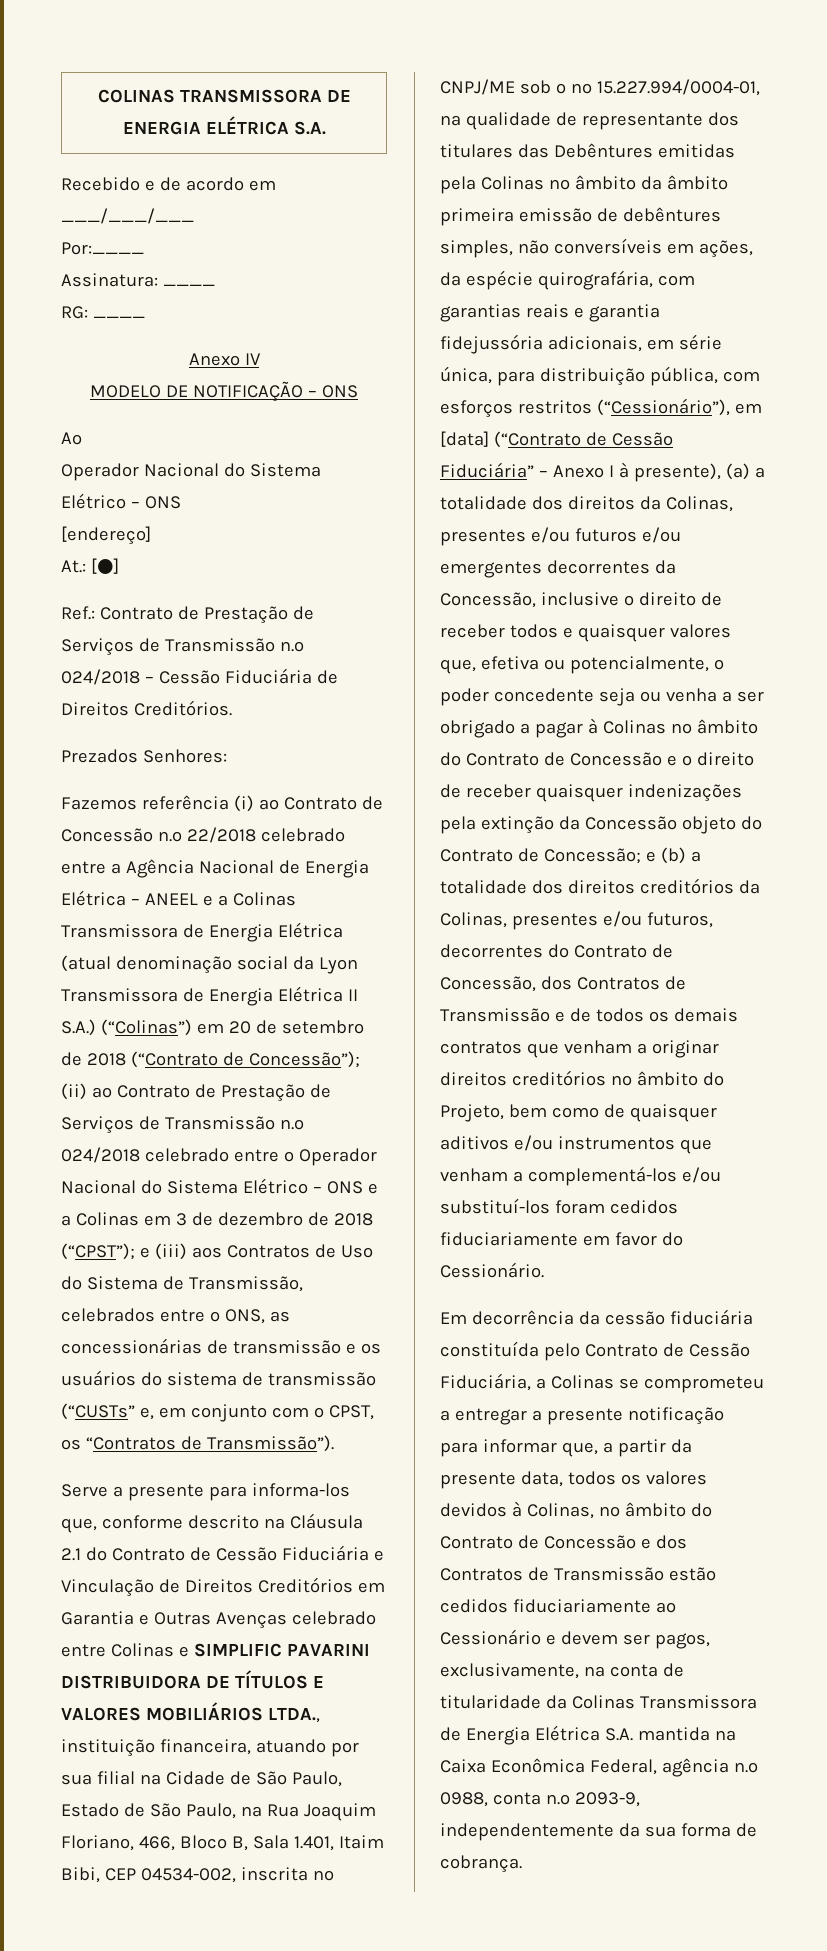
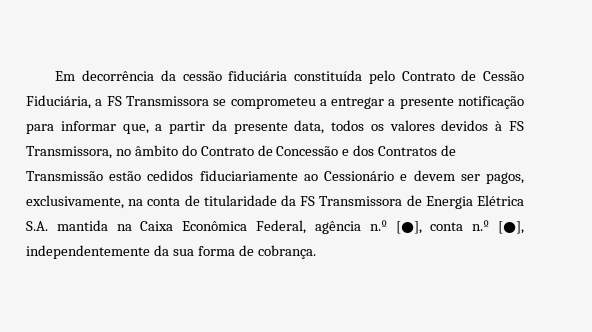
[97,89,351,103] [122,116,326,135] [61,177,276,191] [61,208,194,224] [61,242,144,255] [61,273,215,287] [61,306,145,319] [188,353,261,366] [90,381,358,402] [61,432,82,445] [61,463,321,481] [61,493,181,509] [61,526,151,545] [61,558,119,574] [61,606,314,624] [61,638,304,656] [61,668,338,685] [61,700,232,716] [61,749,227,763] [61,795,383,812] [61,827,345,843] [61,859,369,878] [61,890,296,906] [61,922,343,942] [61,955,358,974] [61,986,358,1006] [61,1019,364,1036] [61,1051,360,1068] [61,1083,331,1102] [61,1116,304,1134] [61,1147,377,1166] [61,1178,378,1194] [61,1212,373,1226] [61,1243,373,1260] [61,1276,303,1292] [61,1308,290,1324] [61,1338,381,1354] [61,1370,376,1386] [61,1403,374,1422] [61,1435,334,1452] [61,1483,350,1501] [61,1513,363,1533] [61,1545,384,1561] [61,1577,385,1597] [61,1611,376,1629] [61,1643,370,1657] [61,1670,324,1689] [61,1702,320,1723] [61,1739,359,1757] [61,1771,342,1787] [61,1803,376,1821] [61,1835,384,1851] [61,1867,334,1883] [440,79,760,96] [440,112,739,130] [440,143,735,158] [440,175,728,194] [440,207,721,226] [440,238,753,258] [440,270,695,290] [440,304,660,322] [440,334,722,354] [440,366,760,386] [440,398,762,418] [440,431,673,448] [440,462,765,482] [440,496,733,512] [440,527,681,546] [440,560,676,578] [440,592,722,608] [440,624,731,642] [440,656,724,674] [440,688,764,706] [440,718,758,738] [440,752,754,766] [440,784,742,802] [440,816,762,834] [440,847,701,864] [440,878,760,894] [440,911,713,930] [440,944,673,958] [440,976,686,992] [440,1008,738,1022] [440,1040,719,1058] [440,1070,724,1086] [440,1104,717,1122] [440,1135,712,1154] [440,1166,721,1186] [440,1198,678,1214] [440,1232,683,1246] [440,1262,544,1278] COLINAS TRANSMISSORA DE ENERGIA ELÉTRICA S.A. // Recebido e de acordo em ___/___/___ // Por:____ // Assinatura: ____ // RG: ____ // Anexo IV // MODELO DE NOTIFICAÇÃO – ONS // Ao // Operador Nacional do Sistema Elétrico – ONS // [endereço] // At.: [●] // Ref.: Contrato de Prestação de Serviços de Transmissão n.º 024/2018 – Cessão Fiduciária de Direitos Creditórios. // Prezados Senhores: // Fazemos referência (i) ao Contrato de Concessão n.º 22/2018 celebrado entre a Agência Nacional de Energia Elétrica – ANEEL e a Colinas Transmissora de Energia Elétrica (atual denominação social da Lyon Transmissora de Energia Elétrica II S.A.) (“Colinas”) em 20 de setembro de 2018 (“Contrato de Concessão”); (ii) ao Contrato de Prestação de Serviços de Transmissão n.º 024/2018 celebrado entre o Operador Nacional do Sistema Elétrico – ONS e a Colinas em 3 de dezembro de 2018 (“CPST”); e (iii) aos Contratos de Uso do Sistema de Transmissão, celebrados entre o ONS, as concessionárias de transmissão e os usuários do sistema de transmissão (“CUSTs” e, em conjunto com o CPST, os “Contratos de Transmissão”). // Serve a presente para informa-los que, conforme descrito na Cláusula 2.1 do Contrato de Cessão Fiduciária e Vinculação de Direitos Creditórios em Garantia e Outras Avenças celebrado entre Colinas e SIMPLIFIC PAVARINI DISTRIBUIDORA DE TÍTULOS E VALORES MOBILIÁRIOS LTDA., instituição financeira, atuando por sua filial na Cidade de São Paulo, Estado de São Paulo, na Rua Joaquim Floriano, 466, Bloco B, Sala 1.401, Itaim Bibi, CEP 04534-002, inscrita no CNPJ/ME sob o nº 15.227.994/0004-01, na qualidade de representante dos titulares das Debêntures emitidas pela Colinas no âmbito da âmbito primeira emissão de debêntures simples, não conversíveis em ações, da espécie quirografária, com garantias reais e garantia fidejussória adicionais, em série única, para distribuição pública, com esforços restritos (“Cessionário”), em [data] (“Contrato de Cessão Fiduciária” – Anexo I à presente), (a) a totalidade dos direitos da Colinas, presentes e/ou futuros e/ou emergentes decorrentes da Concessão, inclusive o direito de receber todos e quaisquer valores que, efetiva ou potencialmente, o poder concedente seja ou venha a ser obrigado a pagar à Colinas no âmbito do Contrato de Concessão e o direito de receber quaisquer indenizações pela extinção da Concessão objeto do Contrato de Concessão; e (b) a totalidade dos direitos creditórios da Colinas, presentes e/ou futuros, decorrentes do Contrato de Concessão, dos Contratos de Transmissão e de todos os demais contratos que venham a originar direitos creditórios no âmbito do Projeto, bem como de quaisquer aditivos e/ou instrumentos que venham a complementá-los e/ou substituí-los foram cedidos fiduciariamente em favor do Cessionário. // -> (55, 76) none
[550,1375,614,1389] Colinas -> [106,96,209,106] FS Transmissora
[526,1503,594,1519] Colinas, -> [509,121,524,131] [26,146,112,159] FS Transmissora,
[571,1695,635,1709] Colinas -> [300,196,316,206] FS
[440,1792,488,1807] 0988, -> [395,221,422,234] [●],
[574,1792,640,1807] 2093-9, -> [497,221,524,234] [●],

